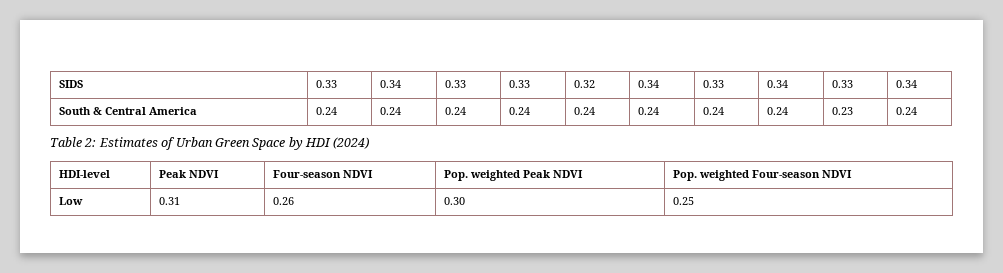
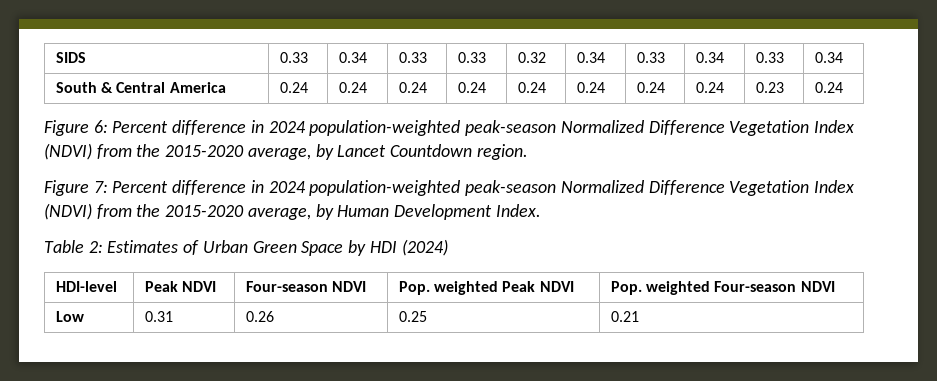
(917, 111) none -> [44,120,854,136] [44,143,528,160] [44,180,854,196] [44,203,541,220] // Figure 6: Percent difference in 2024 population-weighted peak-season Normalized Difference Vegetation Index (NDVI) from the 2015-2020 average, by Lancet Countdown region. // Figure 7: Percent difference in 2024 population-weighted peak-season Normalized Difference Vegetation Index (NDVI) from the 2015-2020 average, by Human Development Index.
[443,197,465,205] [672,197,694,205] 0.30 | 0.25 -> [398,311,427,322] [610,311,639,322] 0.25 | 0.21

